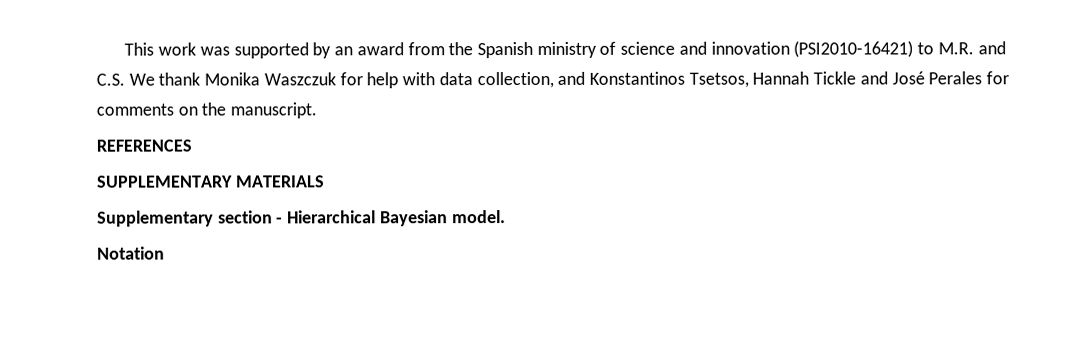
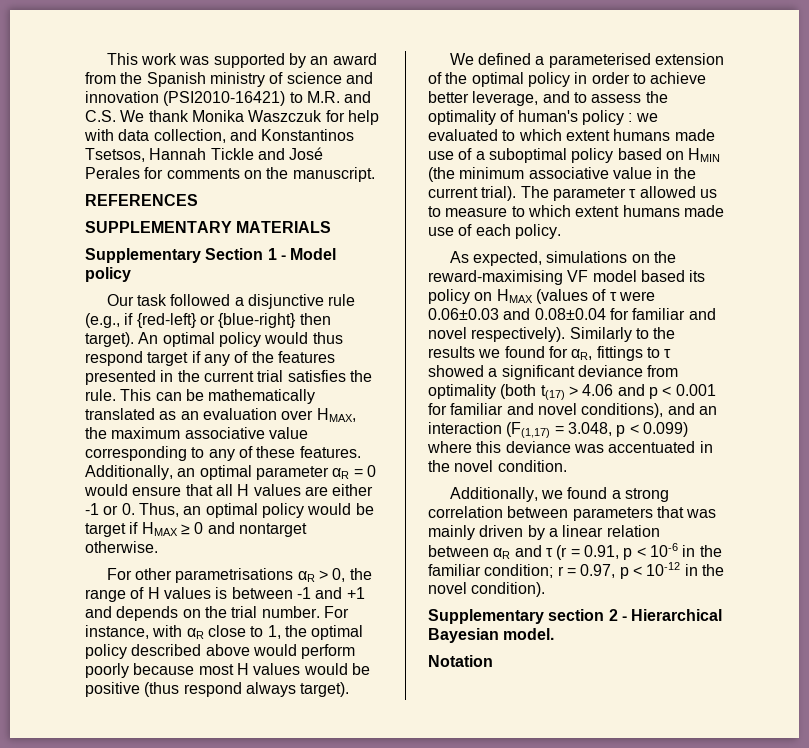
(325, 181) none -> [85,248,337,263] [85,267,131,282] [106,294,356,309] [85,313,331,328] [85,332,343,347] [85,351,335,366] [85,370,372,385] [85,389,316,404] [85,408,356,422] [85,427,308,439] [85,446,361,461] [85,465,376,480] [84,484,374,496] [85,503,374,518] [85,522,307,537] [85,541,158,553] [106,568,372,583] [85,587,365,602] [85,606,349,621] [85,625,364,640] [85,644,356,659] [85,663,370,678] [85,682,350,697] [449,53,724,68] [428,72,707,87] [428,91,668,106] [428,110,658,125] [428,129,715,141] [428,148,721,163] [428,167,696,182] [428,186,717,201] [428,205,724,217] [428,224,561,239] [449,251,676,266] [428,270,706,285] [428,289,655,304] [428,308,716,320] [428,327,676,342] [428,346,672,361] [428,365,679,380] [428,384,716,400] [428,403,717,418] [428,422,688,438] [427,441,713,453] [428,460,567,472] [449,487,669,502] [428,506,717,521] [428,525,660,540] [428,543,722,560] [428,562,724,579] [428,582,546,597] // Supplementary Section 1 - Model policy // Our task followed a disjunctive rule (e.g., if {red-left} or {blue-right} then target). An optimal policy would thus respond target if any of the features presented in the current trial satisfies the rule. This can be mathematically translated as an evaluation over HMAX, the maximum associative value corresponding to any of these features. Additionally, an optimal parameter αR = 0 would ensure that all H values are either -1 or 0. Thus, an optimal policy would be target if HMAX ≥ 0 and nontarget otherwise. // For other parametrisations αR > 0, the range of H values is between -1 and +1 and depends on the trial number. For instance, with αR close to 1, the optimal policy described above would perform poorly because most H values would be positive (thus respond always target). // We defined a parameterised extension of the optimal policy in order to achieve better leverage, and to assess the optimality of human's policy : we evaluated to which extent humans made use of a suboptimal policy based on HMIN (the minimum associative value in the current trial). The parameter τ allowed us to measure to which extent humans made use of each policy. // As expected, simulations on the reward-maximising VF model based its policy on HMAX (values of τ were 0.06±0.03 and 0.08±0.04 for familiar and novel respectively). Similarly to the results we found for αR, fittings to τ showed a significant deviance from optimality (both t(17) > 4.06 and p < 0.001 for familiar and novel conditions), and an interaction (F(1,17) = 3.048, p < 0.099) where this deviance was accentuated in the novel condition. // Additionally, we found a strong correlation between parameters that was mainly driven by a linear relation between αR and τ (r = 0.91, p < 10-6 in the familiar condition; r = 0.97, p < 10-12 in the novel condition).
(273, 217) none -> [608,609,618,621] 2

